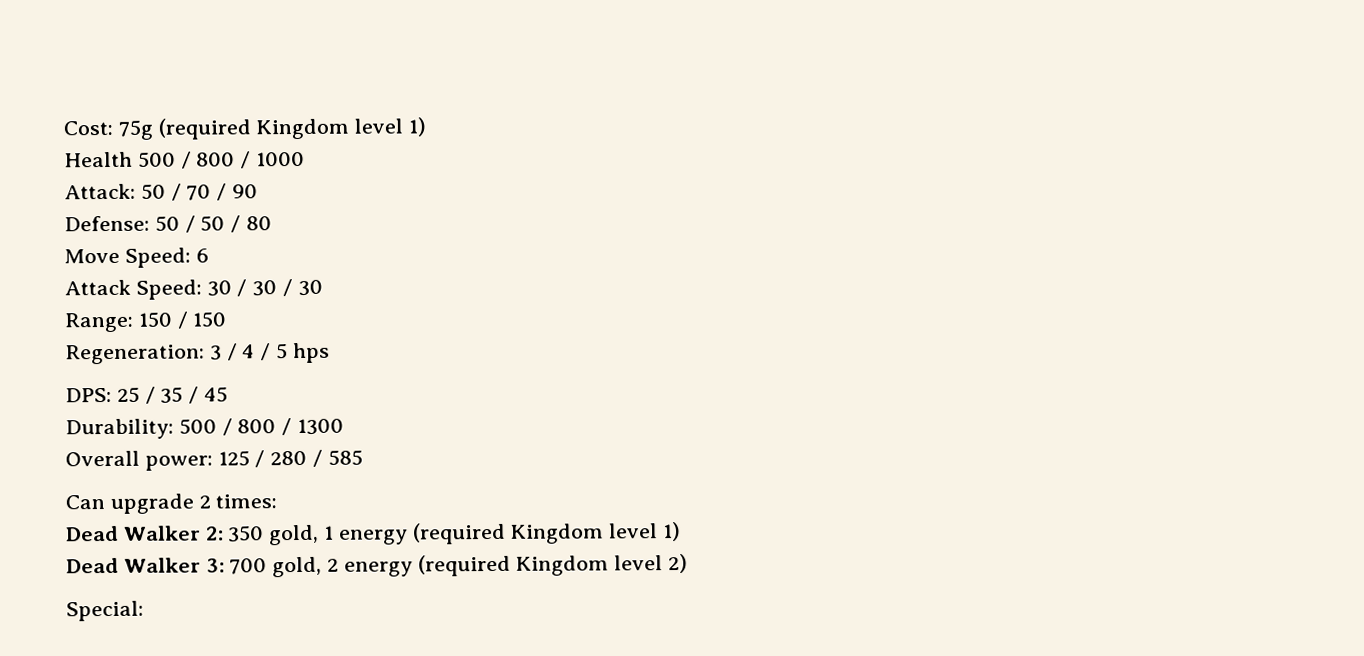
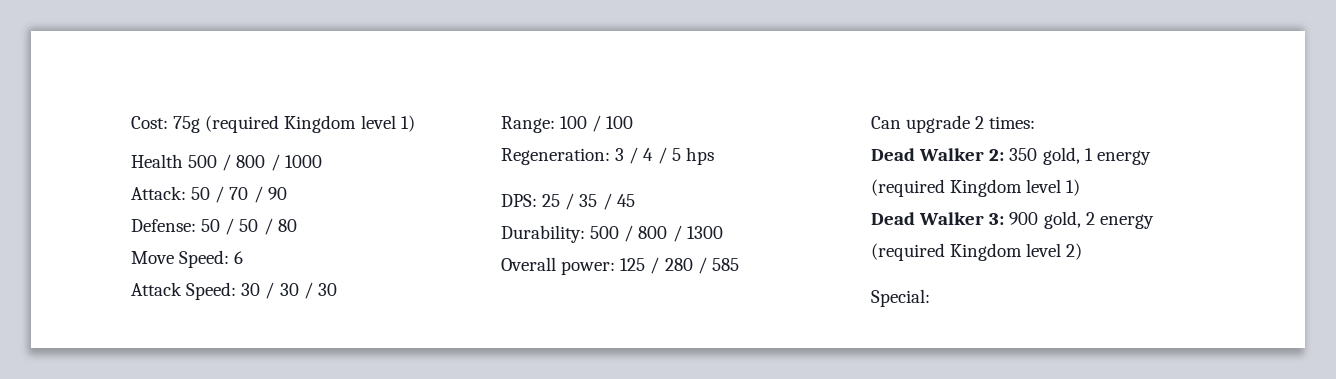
[137,311,227,329] 150 / 150 -> [560,115,634,132] 100 / 100
[229,558,268,575] 700 -> [1009,212,1039,225] 900

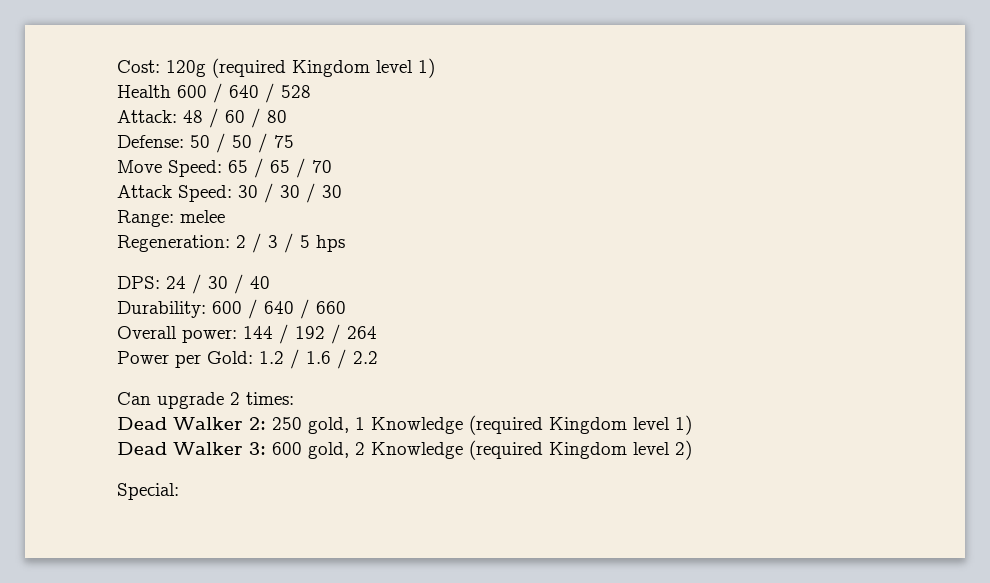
[173,116,201,133] 75g -> [166,60,206,77] 120g
[188,154,322,171] [131,186,287,203] 500 / 800 / 1000 // Attack: 50 / 70 / 90 -> [177,83,311,103] [117,108,287,128] 600 / 640 / 528 // Attack: 48 / 60 / 80
[277,219,297,232] 80 -> [274,135,294,148] 75
[234,251,244,264] 6 -> [228,158,332,178] 65 / 65 / 70
[560,115,634,132] [501,147,714,165] [501,193,635,210] [501,225,723,243] [501,257,739,275] 100 / 100 // Regeneration: 3 / 4 / 5 hps // DPS: 25 / 35 / 45 // Durability: 500 / 800 / 1300 // Overall power: 125 / 280 / 585 -> [180,210,225,223] [117,233,345,253] [117,274,270,294] [117,299,346,319] [117,324,377,344] [117,349,378,369] melee // Regeneration: 2 / 3 / 5 hps // DPS: 24 / 30 / 40 // Durability: 600 / 640 / 660 // Overall power: 144 / 192 / 264 // Power per Gold: 1.2 / 1.6 / 2.2
[1009,148,1038,161] 350 -> [272,417,302,430] 250
[1096,150,1151,165] energy -> [371,417,463,434] Knowledge
[1009,212,1039,225] 900 -> [272,442,302,455] 600
[1099,214,1154,229] energy -> [371,442,463,459] Knowledge

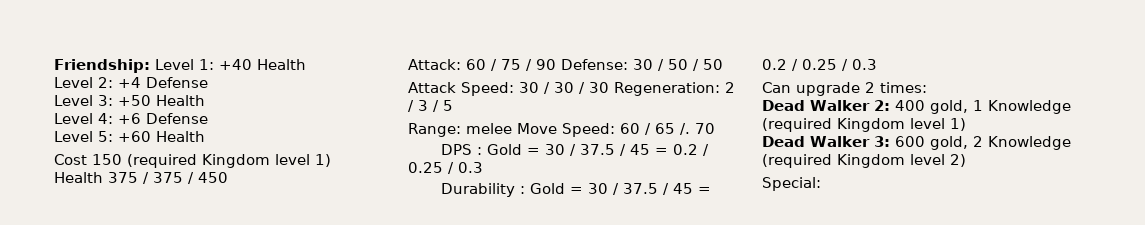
[117,58,435,78] [117,83,311,103] [117,108,287,128] [117,133,294,153] [117,158,332,178] Cost: 120g (required Kingdom level 1) // Health 600 / 640 / 528 // Attack: 48 / 60 / 80 // Defense: 50 / 50 / 75 // Move Speed: 65 / 65 / 70 -> [54,59,306,73] [54,77,208,88] [54,95,205,106] [54,113,208,124] [54,131,205,142] [54,154,331,168] [54,172,228,184] [408,59,723,71] Friendship: Level 1: +40 Health // Level 2: +4 Defense // Level 3: +50 Health // Level 4: +6 Defense // Level 5: +60 Health // Cost 150 (required Kingdom level 1) Health 375 / 375 / 450 // Attack: 60 / 75 / 90 Defense: 30 / 50 / 50
[117,210,225,227] // Range: melee // -> (609, 87) none
[316,235,345,252] [117,274,270,294] [117,299,346,319] [117,324,377,344] [117,349,378,369] hps // DPS: 24 / 30 / 40 // Durability: 600 / 640 / 660 // Overall power: 144 / 192 / 264 // Power per Gold: 1.2 / 1.6 / 2.2 -> [408,123,715,137] [441,144,710,156] [408,162,483,174] [441,183,712,197] [762,59,877,71] // Range: melee Move Speed: 60 / 65 /. 70 // DPS : Gold = 30 / 37.5 / 45 = 0.2 / 0.25 / 0.3 // Durability : Gold = 30 / 37.5 / 45 = 0.2 / 0.25 / 0.3
[272,417,302,430] 250 -> [895,100,925,111] 400

